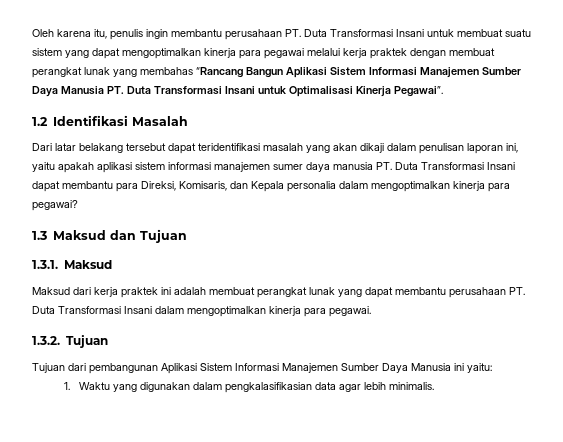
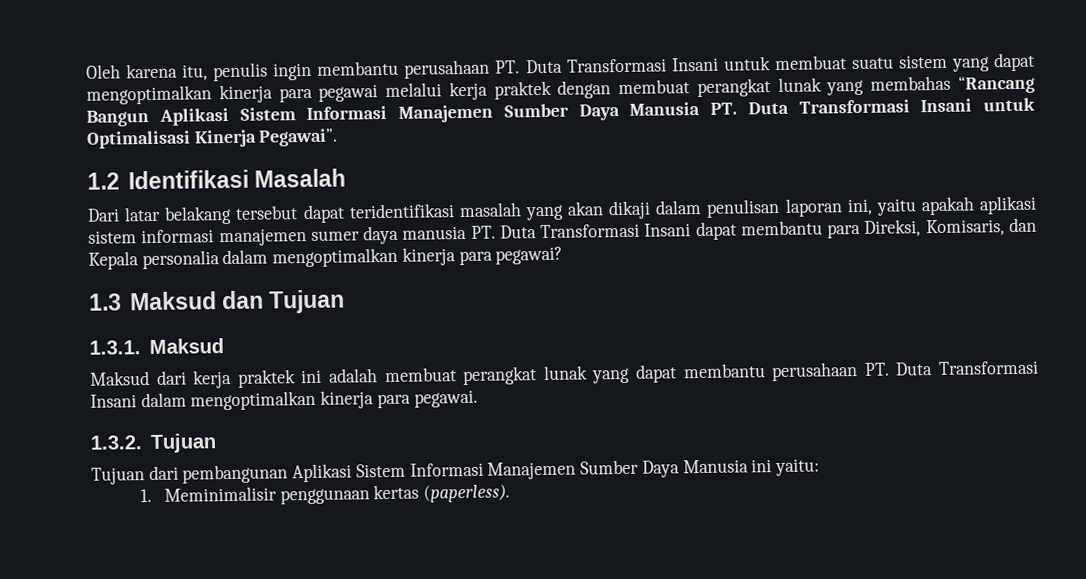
[79,382,435,393] Waktu yang digunakan dalam pengkalasifikasian data agar lebih minimalis. -> [164,484,511,505] Meminimalisir penggunaan kertas (paperless).

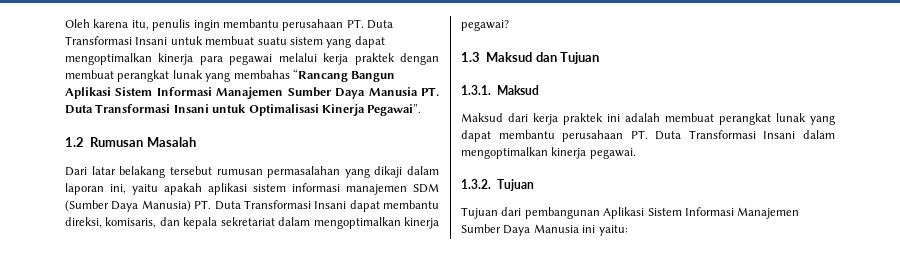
[127,169,249,190] Identifikasi -> [90,137,144,147] Rumusan
[302,201,604,224] dapat teridentifikasi masalah yang akan -> [216,166,370,178] rumusan permasalahan yang
[706,198,781,218] penulisan -> (439, 170) none
[310,225,468,245] sumer daya manusia -> [413,183,439,193] [65,200,191,212] SDM (Sumber Daya Manusia)
[827,217,1037,239] [88,247,493,270] para Direksi, Komisaris, dan Kepala personalia dalam mengoptimalkan kinerja para -> [65,217,439,229] direksi, komisaris, dan kepala sekretariat dalam mengoptimalkan kinerja
[376,393,411,409] para -> (587, 153) none
[139,484,511,505] // 1. Meminimalisir penggunaan kertas (paperless). -> (628, 230) none

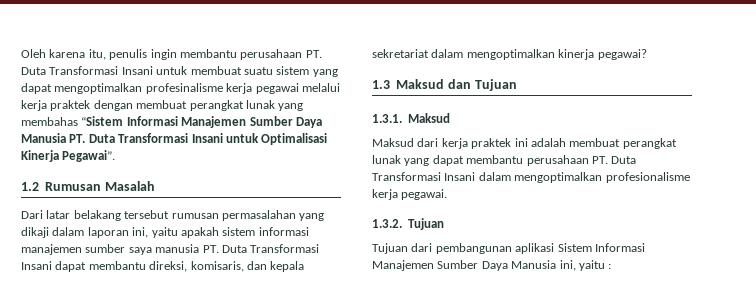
[158,53,223,65] kinerja para -> [145,83,253,94] profesinalisme kerja
[292,69,396,82] [65,87,153,99] “Rancang Bangun Aplikasi Sistem -> [81,116,124,126] “Sistem
[208,183,247,195] aplikasi -> (219, 232) none
[413,183,439,193] [65,200,191,212] SDM (Sumber Daya Manusia) -> [85,244,200,255] sumber saya manusia
[551,147,587,159] kinerja -> [605,172,690,183] [372,189,398,200] profesionalisme kerja
[603,207,800,219] [461,224,628,236] Aplikasi Sistem Informasi Manajemen Sumber Daya Manusia ini yaitu: -> [515,243,645,254] [372,260,612,271] aplikasi Sistem Informasi Manajemen Sumber Daya Manusia ini, yaitu :

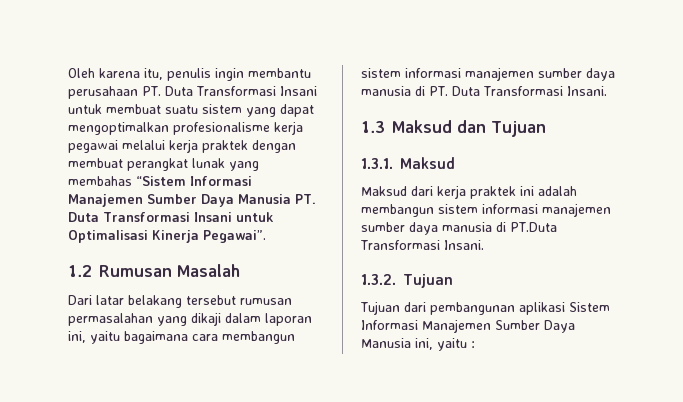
[145,83,223,94] profesinalisme -> [173,122,270,135] profesionalisme
[180,227,309,238] [21,244,320,255] [21,261,305,272] [372,49,647,60] apakah sistem informasi manajemen sumber saya manusia PT. Duta Transformasi Insani dapat membantu direksi, komisaris, dan kepala sekretariat dalam mengoptimalkan kinerja pegawai? -> [124,331,295,344] [361,67,615,81] [361,86,607,96] bagaimana cara membangun sistem informasi manajemen sumber daya manusia di PT. Duta Transformasi Insani.
[569,138,677,149] [372,155,637,166] [372,172,690,183] [372,189,448,200] membuat perangkat lunak yang dapat membantu perusahaan PT. Duta Transformasi Insani dalam mengoptimalkan profesionalisme kerja pegawai. -> [361,203,611,217] [361,222,557,235] [360,240,484,250] membangun sistem informasi manajemen sumber daya manusia di PT.Duta Transformasi Insani.

